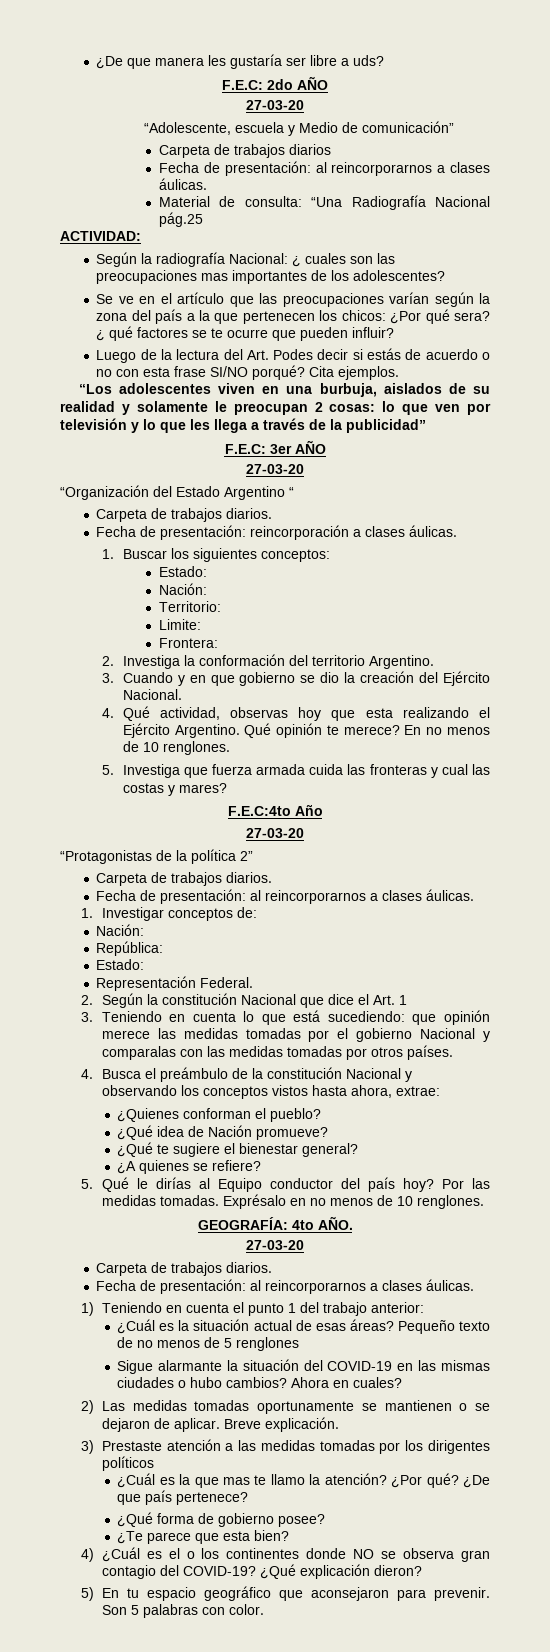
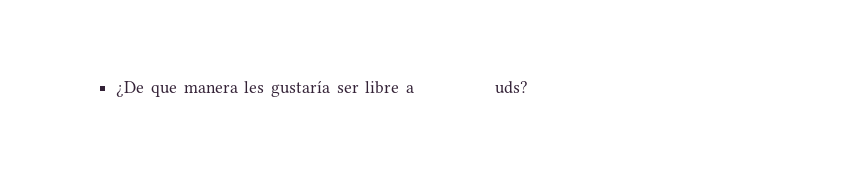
[222,76,328,90] [246,100,304,110] [143,121,454,136] [159,144,332,158] [159,161,490,176] [159,178,208,190] [159,195,491,210] [159,212,204,227] [60,231,141,241] [96,252,396,267] [96,270,446,284] [96,292,490,307] [96,309,491,324] [96,326,395,341] [96,348,490,363] [96,365,400,380] [78,383,491,397] [60,401,491,415] [60,418,426,433] [224,440,326,454] [246,464,304,474] [60,485,294,500] [96,508,273,522] [96,525,458,540] [101,548,330,562] [159,566,208,577] [159,583,208,595] [159,601,222,612] [159,619,202,630] [159,638,219,648] [101,654,434,669] [101,671,490,686] [122,689,182,700] [101,706,490,721] [122,723,490,738] [122,741,230,755] [101,764,490,778] [122,783,227,796] [227,804,323,816] [246,828,304,838] [60,849,253,864] [96,872,273,886] [96,889,475,904] [80,907,257,921] [96,924,145,936] [96,941,164,956] [96,959,145,970] [96,976,254,991] [80,993,407,1008] [80,1010,491,1025] [101,1028,491,1042] [101,1045,453,1060] [80,1067,412,1082] [101,1085,440,1099] [117,1108,322,1122] [117,1125,329,1140] [117,1142,359,1157] [117,1160,262,1174] [80,1177,490,1192] [101,1194,484,1209] [197,1216,353,1230] [246,1240,304,1250] [96,1262,273,1276] [96,1279,475,1294] [80,1302,424,1316] [117,1319,490,1334] [117,1337,300,1351] [117,1359,491,1374] [117,1377,403,1388] [80,1400,491,1414] [101,1417,339,1432] [80,1439,491,1454] [101,1456,154,1471] [117,1473,491,1488] [117,1490,249,1505] [117,1512,326,1527] [117,1530,290,1544] [80,1547,491,1562] [101,1564,422,1579] [80,1586,490,1601] [101,1604,264,1618] // F.E.C: 2do AÑO // 27-03-20 // “Adolescente, escuela y Medio de comunicación” // Carpeta de trabajos diarios // Fecha de presentación: al reincorporarnos a clases áulicas. // Material de consulta: “Una Radiografía Nacional pág.25 // ACTIVIDAD: // Según la radiografía Nacional: ¿ cuales son las preocupaciones mas importantes de los adolescentes? // Se ve en el artículo que las preocupaciones varían según la zona del país a la que pertenecen los chicos: ¿Por qué sera? ¿ qué factores se te ocurre que pueden influir? // Luego de la lectura del Art. Podes decir si estás de acuerdo o no con esta frase SI/NO porqué? Cita ejemplos. // “Los adolescentes viven en una burbuja, aislados de su realidad y solamente le preocupan 2 cosas: lo que ven por televisión y lo que les llega a través de la publicidad” // F.E.C: 3er AÑO // 27-03-20 // “Organización del Estado Argentino “ // Carpeta de trabajos diarios. // Fecha de presentación: reincorporación a clases áulicas. // 1. Buscar los siguientes conceptos: // Estado: // Nación: // Territorio: // Limite: // Frontera: // 2. Investiga la conformación del territorio Argentino. // 3. Cuando y en que gobierno se dio la creación del Ejército Nacional. // 4. Qué actividad, observas hoy que esta realizando el Ejército Argentino. Qué opinión te merece? En no menos de 10 renglones. // 5. Investiga que fuerza armada cuida las fronteras y cual las costas y mares? // F.E.C:4to Año // 27-03-20 // “Protagonistas de la política 2” // Carpeta de trabajos diarios. // Fecha de presentación: al reincorporarnos a clases áulicas. // 1. Investigar conceptos de: // Nación: // República: // Estado: // Representación Federal. // 2. Según la constitución Nacional que dice el Art. 1 // 3. Teniendo en cuenta lo que está sucediendo: que opinión merece las medidas tomadas por el gobierno Nacional y comparalas con las medidas tomadas por otros países. // 4. Busca el preámbulo de la constitución Nacional y observando los conceptos vistos hasta ahora, extrae: // ¿Quienes conforman el pueblo? // ¿Qué idea de Nación promueve? // ¿Qué te sugiere el bienestar general? // ¿A quienes se refiere? // 5. Qué le dirías al Equipo conductor del país hoy? Por las medidas tomadas. Exprésalo en no menos de 10 renglones. // GEOGRAFÍA: 4to AÑO. // 27-03-20 // Carpeta de trabajos diarios. // Fecha de presentación: al reincorporarnos a clases áulicas. // 1) Teniendo en cuenta el punto 1 del trabajo anterior: // ¿Cuál es la situación actual de esas áreas? Pequeño texto de no menos de 5 renglones // Sigue alarmante la situación del COVID-19 en las mismas ciudades o hubo cambios? Ahora en cuales? // 2) Las medidas tomadas oportunamente se mantienen o se dejaron de aplicar. Breve explicación. // 3) Prestaste atención a las medidas tomadas por los dirigentes políticos // ¿Cuál es la que mas te llamo la atención? ¿Por qué? ¿De que país pertenece? // ¿Qué forma de gobierno posee? // ¿Te parece que esta bien? // 4) ¿Cuál es el o los continentes donde NO se observa gran contagio del COVID-19? ¿Qué explicación dieron? // 5) En tu espacio geográfico que aconsejaron para prevenir. Son 5 palabras con color. -> (529, 87) none

